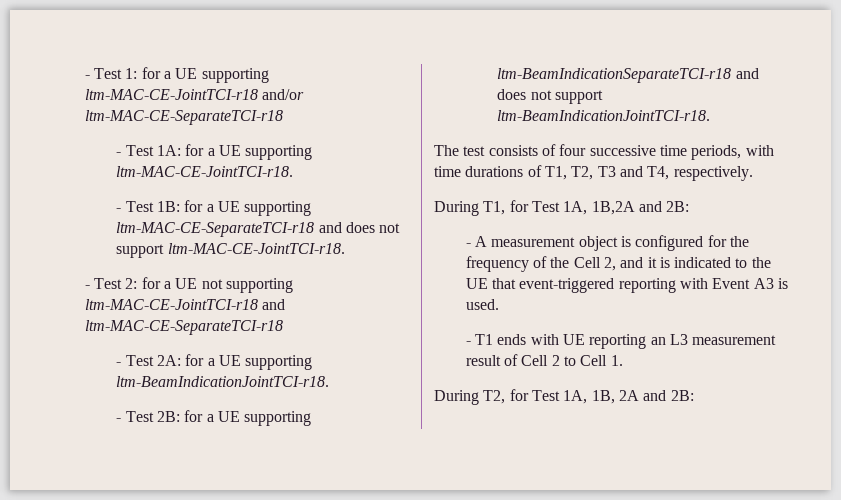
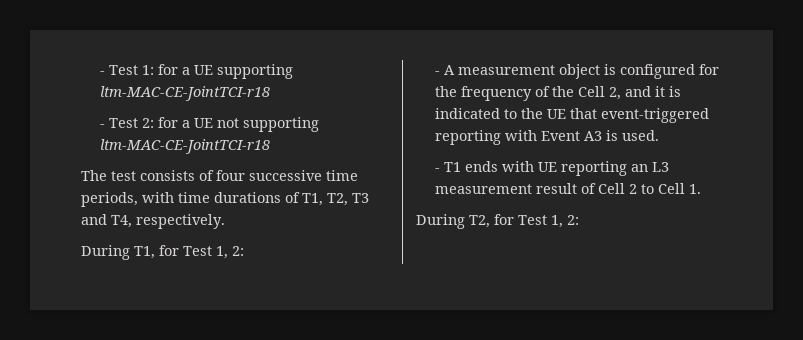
[261,89,304,100] [84,110,283,125] [116,144,313,160] [116,166,294,177] [116,200,312,216] [116,222,401,237] [116,243,345,258] and/or ltm-MAC-CE-SeparateTCI-r18 // - Test 1A: for a UE supporting ltm-MAC-CE-JointTCI-r18. // - Test 1B: for a UE supporting ltm-MAC-CE-SeparateTCI-r18 and does not support ltm-MAC-CE-JointTCI-r18. -> (271, 93) none
[261,299,285,310] [84,320,283,335] [116,354,313,370] [116,376,330,387] [116,410,312,426] [497,68,759,83] [497,89,603,104] [497,110,711,121] and ltm-MAC-CE-SeparateTCI-r18 // - Test 2A: for a UE supporting ltm-BeamIndicationJointTCI-r18. // - Test 2B: for a UE supporting ltm-BeamIndicationSeparateTCI-r18 and does not support ltm-BeamIndicationJointTCI-r18. -> (271, 146) none
[563,201,690,215] 1A, 1B,2A and 2B: -> [216,246,244,259] 1, 2:
[563,390,694,404] 1A, 1B, 2A and 2B: -> [551,215,579,228] 1, 2:

